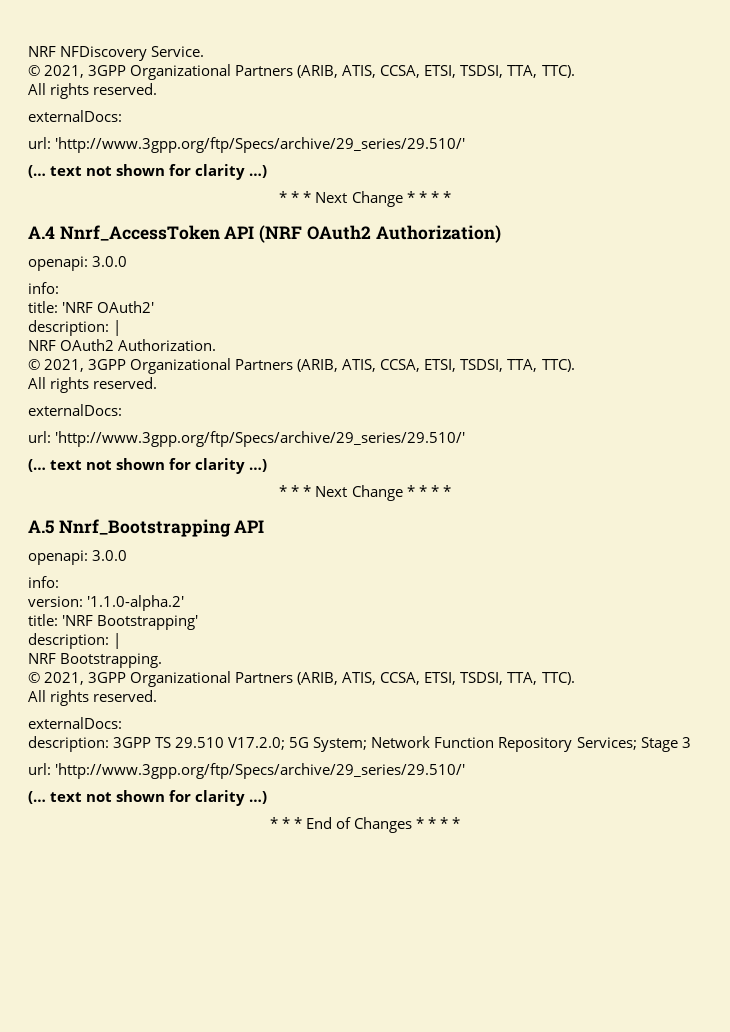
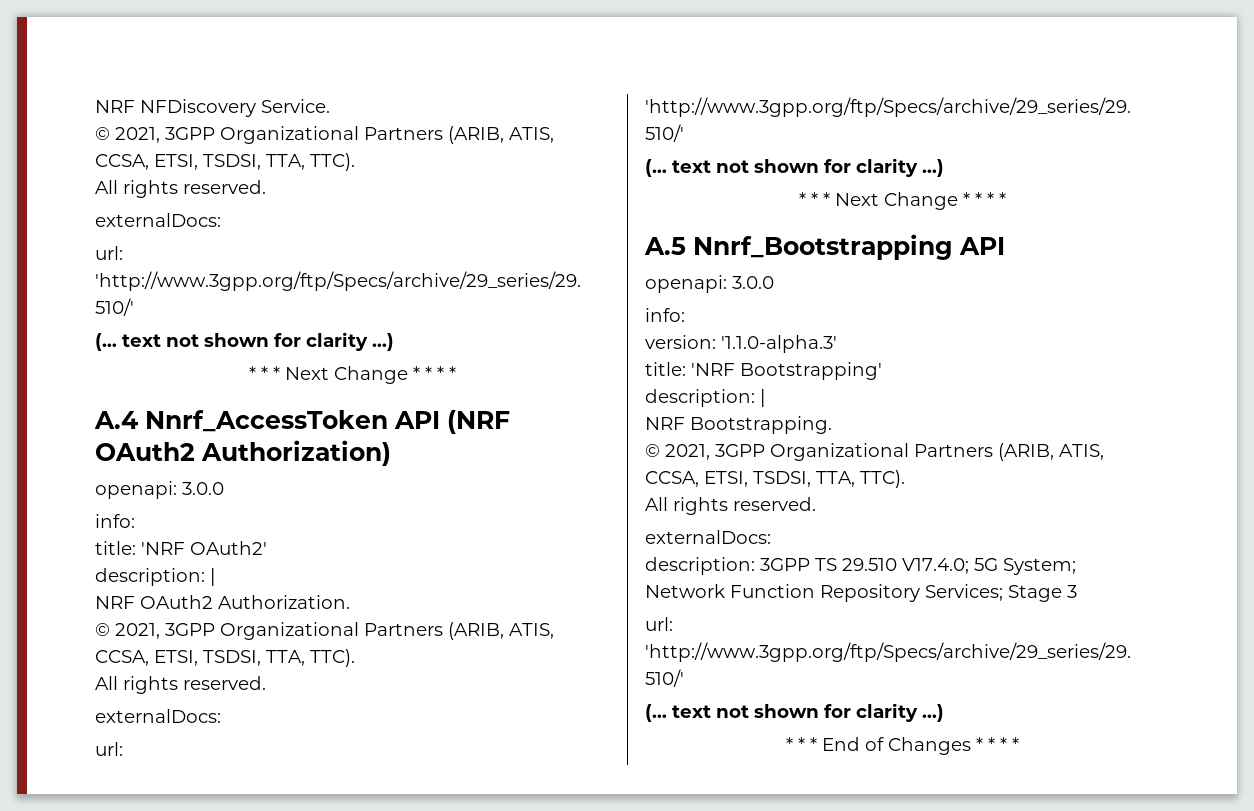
[87,595,185,611] '1.1.0-alpha.2' -> [721,335,837,353] '1.1.0-alpha.3'
[228,737,286,750] V17.2.0; -> [902,558,969,574] V17.4.0;

